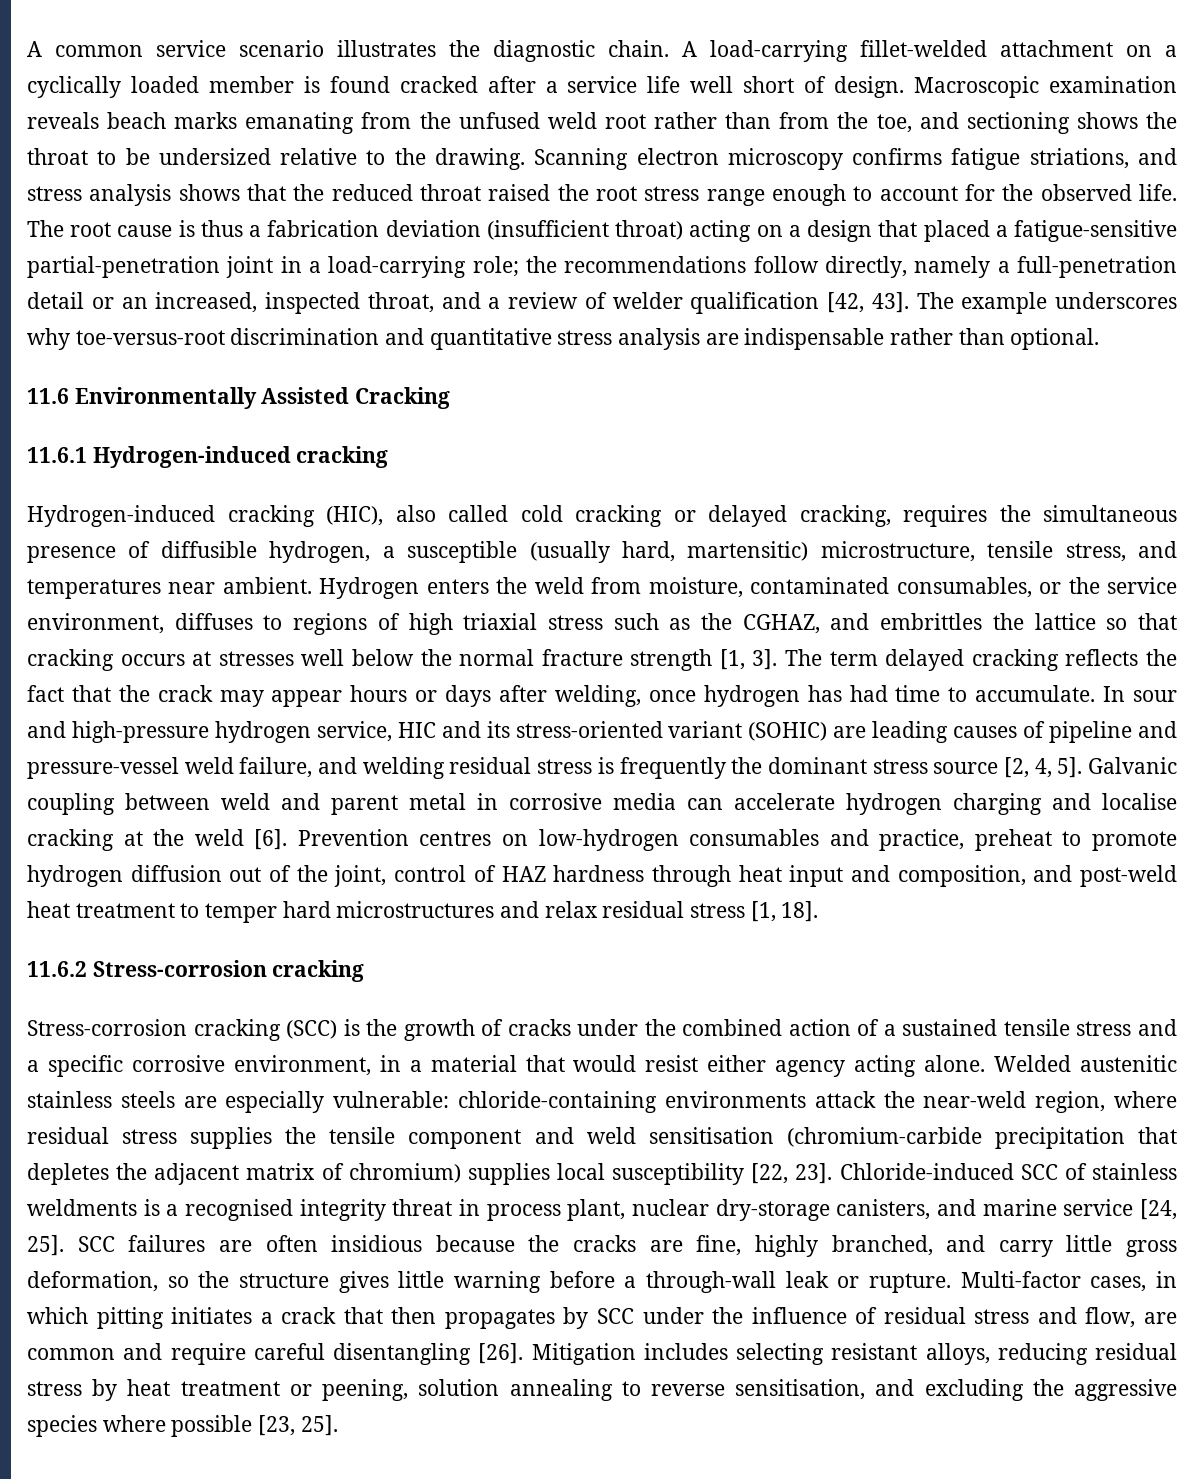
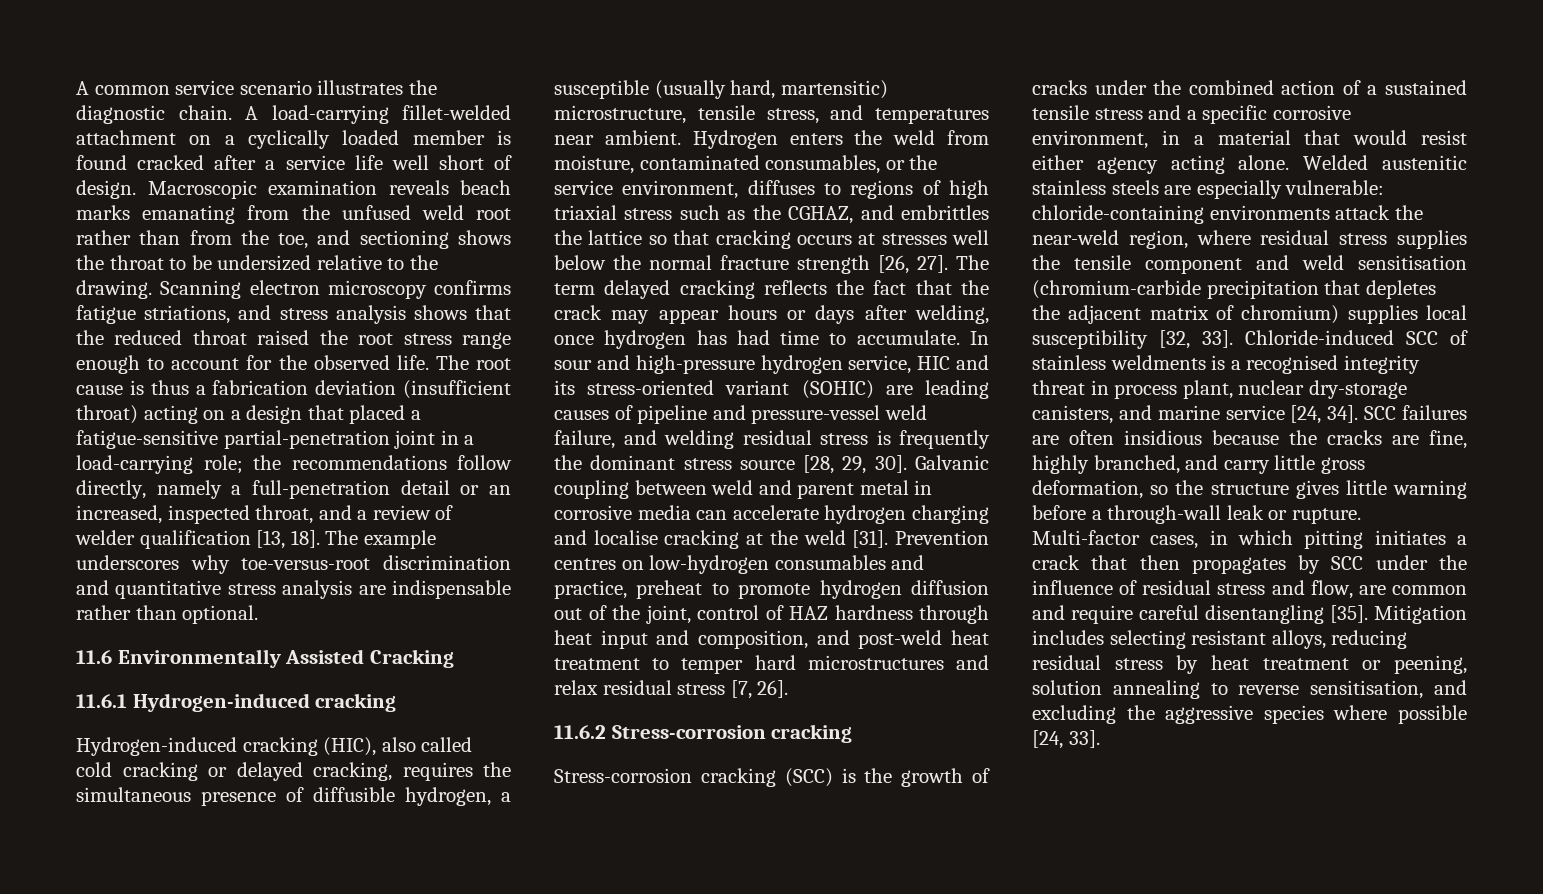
[827,292,909,313] [42, 43]. -> [256,530,320,549] [13, 18].
[719,649,778,670] [1, 3]. -> [878,255,948,274] [26, 27].
[1003,757,1083,778] [2, 4, 5]. -> [803,455,907,474] [28, 29, 30].
[254,829,288,850] [6]. -> [852,530,889,548] [31].
[750,901,819,922] [1, 18]. -> [730,680,789,699] [7, 26].
[751,1163,833,1184] [22, 23]. -> [1159,330,1233,349] [32, 33].
[27,1235,64,1256] 25]. -> [1327,405,1359,423] 34].
[478,1343,524,1364] [26]. -> [1330,605,1368,623] [35].
[258,1415,338,1436] [23, 25]. -> [1032,730,1100,749] [24, 33].

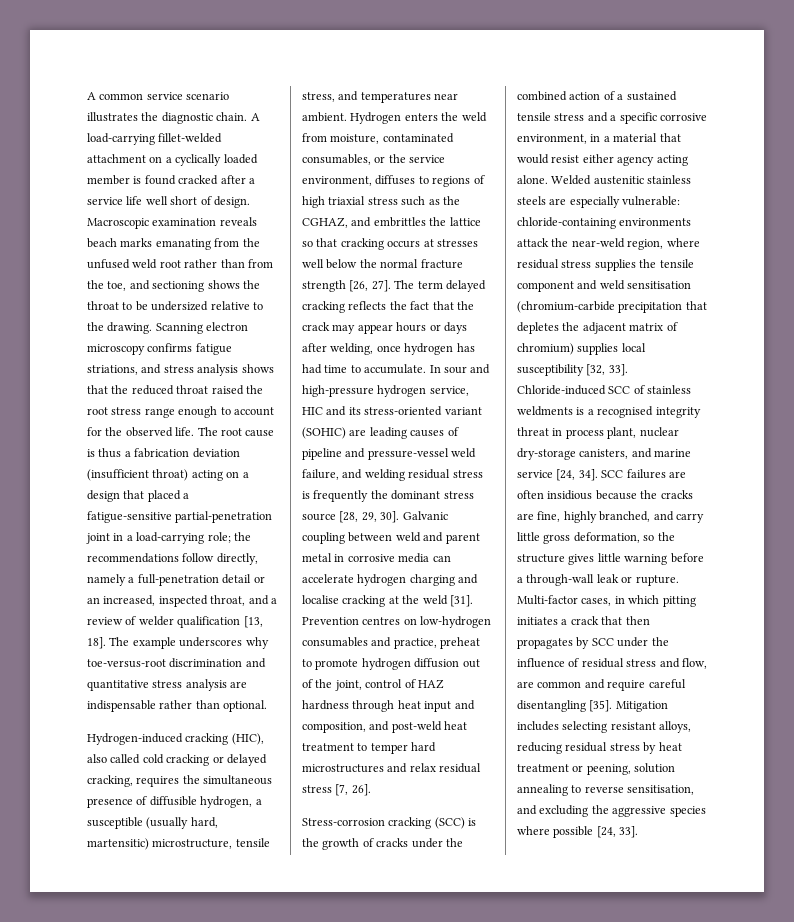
[76,649,454,668] [76,693,397,712] // 11.6 Environmentally Assisted Cracking // 11.6.1 Hydrogen-induced cracking -> (268, 706) none
[554,724,853,743] // 11.6.2 Stress-corrosion cracking -> (371, 790) none

